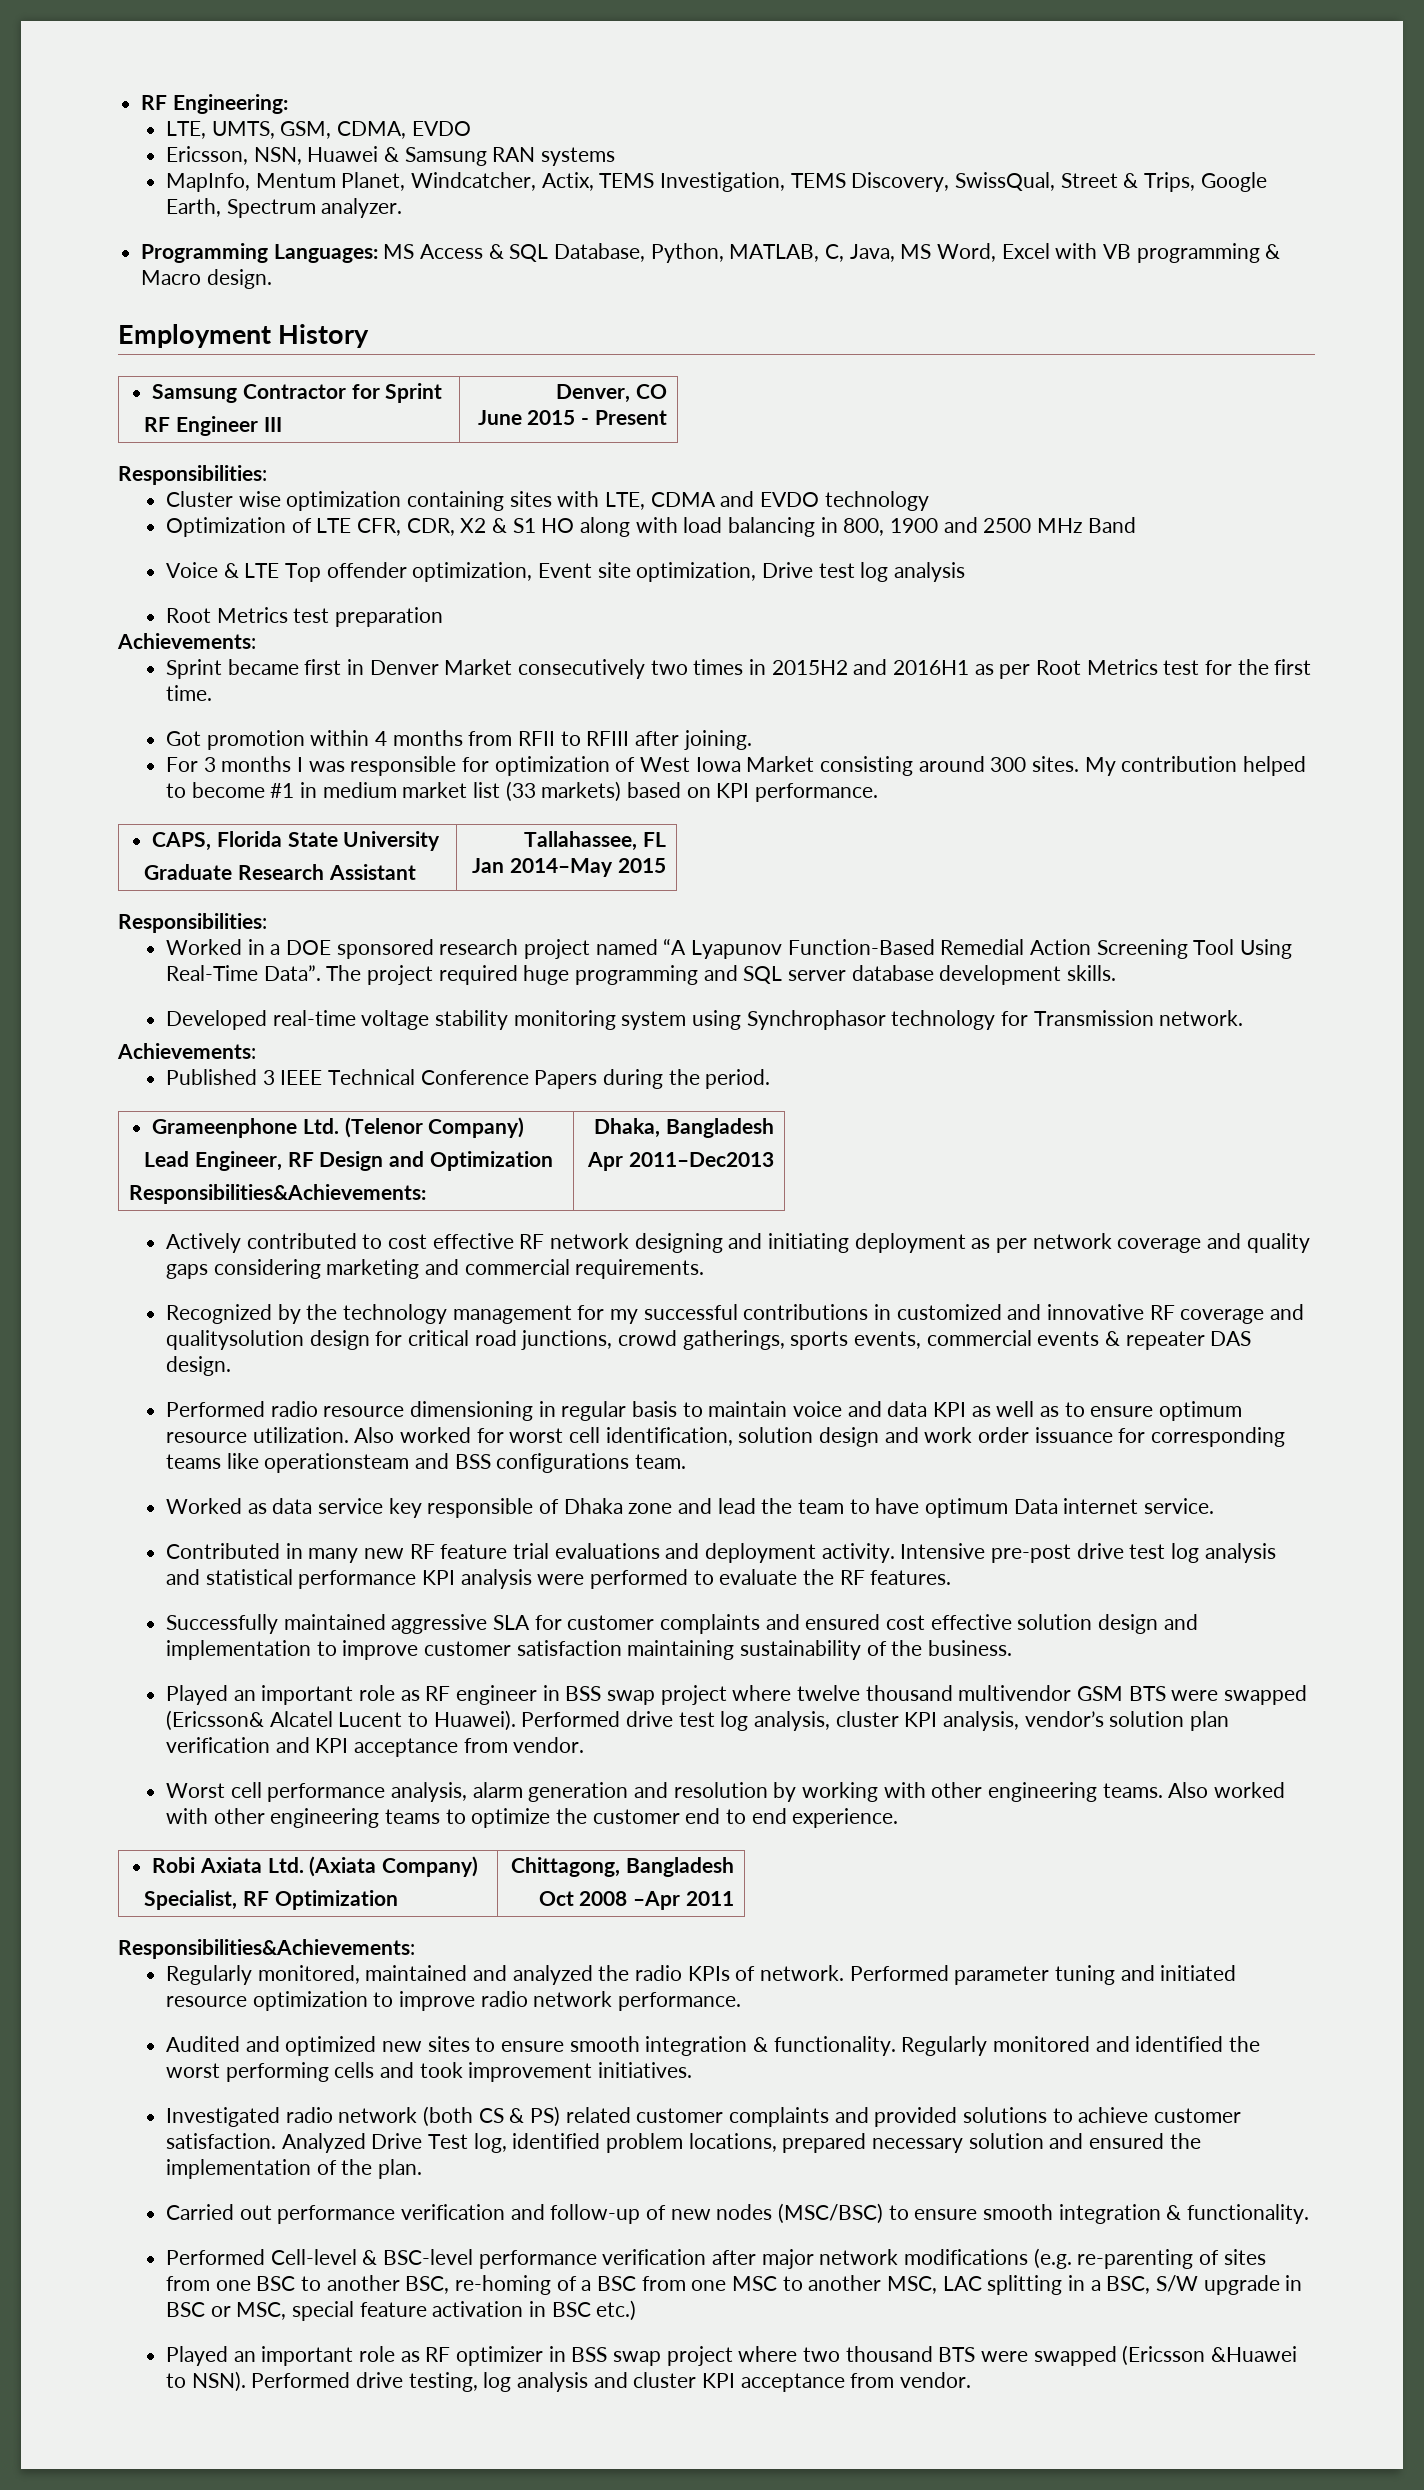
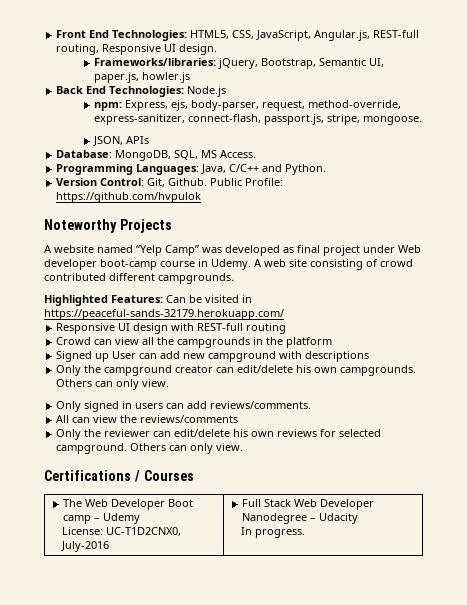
[141,94,288,114] [165,121,471,139] [165,146,615,166] [165,172,1267,192] [165,198,403,218] [141,243,1281,263] [141,269,272,289] [118,324,370,348] [152,383,443,403] [144,416,282,436] [556,384,667,403] [477,410,667,425] [118,465,267,485] [165,491,929,511] [165,517,1136,537] [165,562,965,582] [165,607,443,627] [117,633,256,649] [165,659,1312,679] [165,685,212,701] [165,730,752,750] [165,756,1306,776] [165,781,878,802] [152,831,441,851] [144,864,416,880] [524,831,666,851] [472,858,666,877] [118,913,267,933] [165,938,1292,959] [165,965,1116,985] [165,1010,1244,1030] [117,1043,256,1059] [165,1069,771,1089] [152,1117,525,1138] [144,1151,553,1171] [129,1184,427,1204] [594,1118,774,1138] [587,1152,774,1171] [165,1233,1310,1253] [165,1259,705,1279] [165,1304,1304,1324] [165,1330,1252,1350] [165,1356,231,1376] [165,1401,1242,1421] [165,1427,1285,1447] [165,1453,686,1473] [165,1498,1214,1518] [165,1543,1276,1563] [165,1569,952,1589] [165,1614,1198,1634] [165,1640,1012,1660] [165,1685,1307,1705] [165,1710,1229,1731] [165,1737,585,1757] [165,1782,1285,1802] [165,1808,899,1828] [152,1856,479,1877] [144,1890,398,1910] [511,1857,734,1877] [538,1891,734,1910] [118,1939,415,1959] [165,1965,1237,1985] [165,1991,741,2011] [165,2036,1260,2056] [165,2062,692,2082] [165,2106,1241,2127] [165,2133,1201,2153] [165,2159,422,2179] [165,2203,1309,2224] [165,2248,1266,2269] [165,2275,1303,2295] [165,2300,637,2321] [165,2345,1297,2366] [165,2371,971,2392] RF Engineering: // LTE, UMTS, GSM, CDMA, EVDO // Ericsson, NSN, Huawei & Samsung RAN systems // MapInfo, Mentum Planet, Windcatcher, Actix, TEMS Investigation, TEMS Discovery, SwissQual, Street & Trips, Google Earth, Spectrum analyzer. // Programming Languages: MS Access & SQL Database, Python, MATLAB, C, Java, MS Word, Excel with VB programming & Macro design. // Employment History // Samsung Contractor for Sprint // RF Engineer III | Denver, CO // June 2015 - Present // Responsibilities: // Cluster wise optimization containing sites with LTE, CDMA and EVDO technology // Optimization of LTE CFR, CDR, X2 & S1 HO along with load balancing in 800, 1900 and 2500 MHz Band // Voice & LTE Top offender optimization, Event site optimization, Drive test log analysis // Root Metrics test preparation // Achievements: // Sprint became first in Denver Market consecutively two times in 2015H2 and 2016H1 as per Root Metrics test for the first time. // Got promotion within 4 months from RFII to RFIII after joining. // For 3 months I was responsible for optimization of West Iowa Market consisting around 300 sites. My contribution helped to become #1 in medium market list (33 markets) based on KPI performance. // CAPS, Florida State University // Graduate Research Assistant | Tallahassee, FL // Jan 2014–May 2015 // Responsibilities: // Worked in a DOE sponsored research project named “A Lyapunov Function-Based Remedial Action Screening Tool Using Real-Time Data”. The project required huge programming and SQL server database development skills. // Developed real-time voltage stability monitoring system using Synchrophasor technology for Transmission network. // Achievements: // Published 3 IEEE Technical Conference Papers during the period. // Grameenphone Ltd. (Telenor Company) // Lead Engineer, RF Design and Optimization // Responsibilities&Achievements: | Dhaka, Bangladesh // Apr 2011–Dec2013 // Actively contributed to cost effective RF network designing and initiating deployment as per network coverage and quality gaps considering marketing and commercial requirements. // Recognized by the technology management for my successful contributions in customized and innovative RF coverage and qualitysolution design for critical road junctions, crowd gatherings, sports events, commercial events & repeater DAS design. // Performed radio resource dimensioning in regular basis to maintain voice and data KPI as well as to ensure optimum resource utilization. Also worked for worst cell identification, solution design and work order issuance for corresponding teams like operationsteam and BSS configurations team. // Worked as data service key responsible of Dhaka zone and lead the team to have optimum Data internet service. // Contributed in many new RF feature trial evaluations and deployment activity. Intensive pre-post drive test log analysis and statistical performance KPI analysis were performed to evaluate the RF features. // Successfully maintained aggressive SLA for customer complaints and ensured cost effective solution design and implementation to improve customer satisfaction maintaining sustainability of the business. // Played an important role as RF engineer in BSS swap project where twelve thousand multivendor GSM BTS were swapped (Ericsson& Alcatel Lucent to Huawei). Performed drive test log analysis, cluster KPI analysis, vendor’s solution plan verification and KPI acceptance from vendor. // Worst cell performance analysis, alarm generation and resolution by working with other engineering teams. Also worked with other engineering teams to optimize the customer end to end experience. // Robi Axiata Ltd. (Axiata Company) // Specialist, RF Optimization | Chittagong, Bangladesh // Oct 2008 –Apr 2011 // Responsibilities&Achievements: // Regularly monitored, maintained and analyzed the radio KPIs of network. Performed parameter tuning and initiated resource optimization to improve radio network performance. // Audited and optimized new sites to ensure smooth integration & functionality. Regularly monitored and identified the worst performing cells and took improvement initiatives. // Investigated radio network (both CS & PS) related customer complaints and provided solutions to achieve customer satisfaction. Analyzed Drive Test log, identified problem locations, prepared necessary solution and ensured the implementation of the plan. // Carried out performance verification and follow-up of new nodes (MSC/BSC) to ensure smooth integration & functionality. // Performed Cell-level & BSC-level performance verification after major network modifications (e.g. re-parenting of sites from one BSC to another BSC, re-homing of a BSC from one MSC to another MSC, LAC splitting in a BSC, S/W upgrade in BSC or MSC, special feature activation in BSC etc.) // Played an important role as RF optimizer in BSS swap project where two thousand BTS were swapped (Ericsson &Huawei to NSN). Performed drive testing, log analysis and cluster KPI acceptance from vendor. -> [56,30,420,41] [56,44,218,55] [93,58,384,69] [93,72,190,83] [56,86,227,97] [93,100,401,111] [93,114,422,125] [92,136,149,146] [56,150,257,161] [56,164,327,175] [56,178,284,187] [56,192,202,203] [44,219,172,233] [44,245,421,256] [44,259,413,270] [44,273,234,284] [44,295,252,306] [44,309,284,320] [56,323,287,334] [56,337,333,348] [56,351,370,362] [56,365,417,376] [56,379,170,390] [56,401,312,412] [56,415,239,423] [56,429,382,440] [56,443,244,454] [44,470,194,482] [63,499,194,510] [63,513,141,524] [62,527,182,536] [61,541,110,552] [242,499,375,510] [242,513,359,524] [241,527,306,538] Front End Technologies: HTML5, CSS, JavaScript, Angular.js, REST-full routing, Responsive UI design. // Frameworks/libraries: jQuery, Bootstrap, Semantic UI, paper.js, howler.js // Back End Technologies: Node.js // npm: Express, ejs, body-parser, request, method-override, express-sanitizer, connect-flash, passport.js, stripe, mongoose. // JSON, APIs // Database: MongoDB, SQL, MS Access. // Programming Languages: Java, C/C++ and Python. // Version Control: Git, Github. Public Profile: https://github.com/hvpulok // Noteworthy Projects // A website named “Yelp Camp” was developed as final project under Web developer boot-camp course in Udemy. A web site consisting of crowd contributed different campgrounds. // Highlighted Features: Can be visited in https://peaceful-sands-32179.herokuapp.com/ // Responsive UI design with REST-full routing // Crowd can view all the campgrounds in the platform // Signed up User can add new campground with descriptions // Only the campground creator can edit/delete his own campgrounds. Others can only view. // Only signed in users can add reviews/comments. // All can view the reviews/comments // Only the reviewer can edit/delete his own reviews for selected campground. Others can only view. // Certifications / Courses // The Web Developer Boot camp – Udemy // License: UC-T1D2CNX0, July-2016 | Full Stack Web Developer Nanodegree – Udacity // In progress.

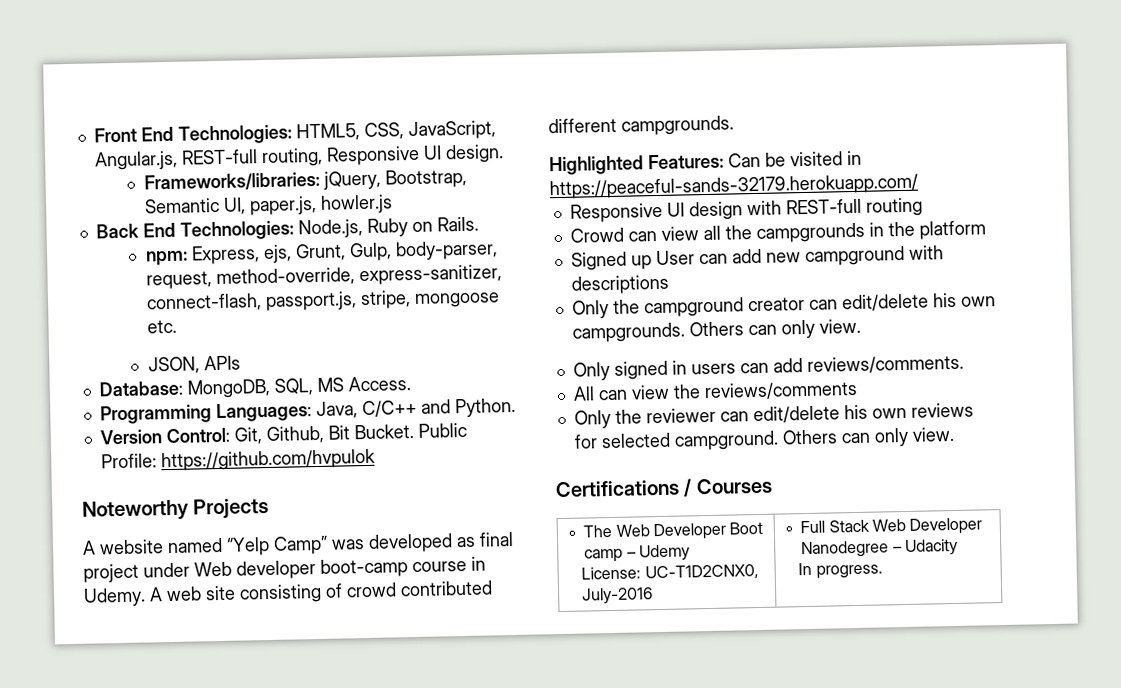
[187,86,227,97] Node.js -> [297,216,479,239] Node.js, Ruby on Rails.
(188, 105) none -> [294,242,392,262] Grunt, Gulp,
[362,116,422,125] mongoose. -> [413,292,500,308] [146,319,177,334] mongoose etc.
[168,178,208,186] Github. -> [265,424,414,445] Github, Bit Bucket.

